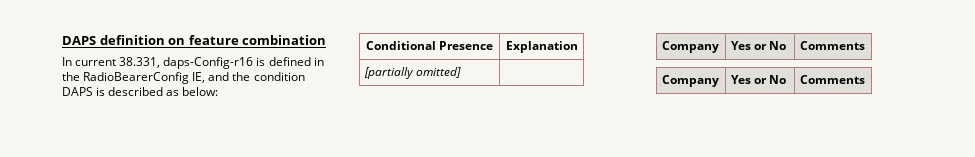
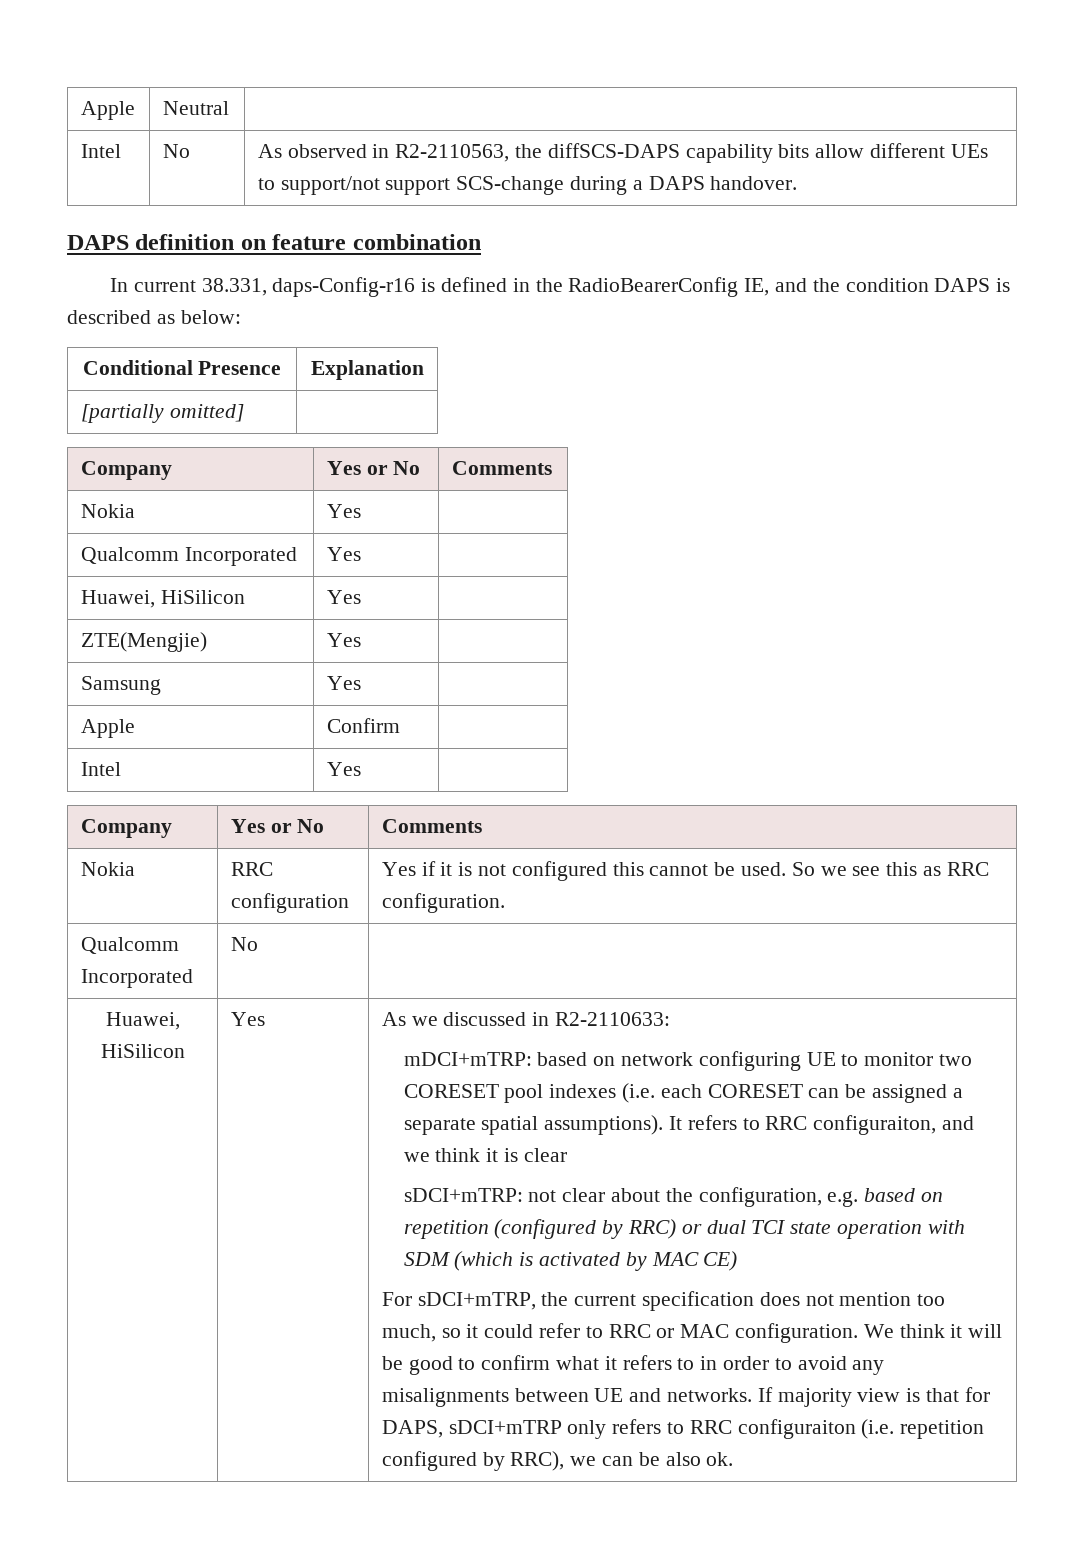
(62, 40) none -> [80,101,135,120] [162,101,229,115] [80,144,121,158] [162,144,190,158] [257,143,988,163] [257,176,798,195] Apple | Neutral | // Intel | No | As observed in R2-2110563, the diffSCS-DAPS capability bits allow different UEs to support/not support SCS-change during a DAPS handover. //
[661,75,719,87] [730,75,786,84] [799,75,865,84] // Company | Yes or No | Comments -> [80,504,135,518] [326,504,361,518] [80,547,297,566] [326,547,361,561] [80,590,245,608] [326,590,361,604] [80,632,207,652] [326,633,361,647] [80,676,161,695] [326,676,361,690] [80,719,135,738] [326,718,400,733] [80,762,121,776] [326,762,361,776] [80,819,172,838] [230,819,325,833] [381,819,482,833] [80,862,135,876] [230,862,273,876] [230,893,349,913] [381,861,989,881] [381,893,505,913] [80,937,179,954] [80,969,193,988] [230,937,258,951] [105,1012,180,1030] [100,1044,185,1058] [230,1012,265,1026] [381,1012,671,1026] [403,1051,973,1071] [403,1083,963,1103] [403,1115,975,1135] [403,1148,567,1162] [403,1187,944,1207] [403,1219,965,1239] [403,1251,738,1271] [381,1291,946,1311] [381,1323,1003,1343] [381,1355,885,1375] [381,1387,990,1407] [381,1419,985,1439] [381,1451,734,1471] // Nokia | Yes | // Qualcomm Incorporated | Yes | // Huawei, HiSilicon | Yes | // ZTE(Mengjie) | Yes | // Samsung | Yes | // Apple | Confirm | // Intel | Yes | // Company | Yes or No | Comments // Nokia | RRC configuration | Yes if it is not configured this cannot be used. So we see this as RRC configuration. // Qualcomm Incorporated | No | // Huawei, HiSilicon | Yes | As we discussed in R2-2110633: // mDCI+mTRP: based on network configuring UE to monitor two CORESET pool indexes (i.e. each CORESET can be assigned a separate spatial assumptions). It refers to RRC configuraiton, and we think it is clear // sDCI+mTRP: not clear about the configuration, e.g. based on repetition (configured by RRC) or dual TCI state operation with SDM (which is activated by MAC CE) // For sDCI+mTRP, the current specification does not mention too much, so it could refer to RRC or MAC configuration. We think it will be good to confirm what it refers to in order to avoid any misalignments between UE and networks. If majority view is that for DAPS, sDCI+mTRP only refers to RRC configuraiton (i.e. repetition configured by RRC), we can be also ok.

